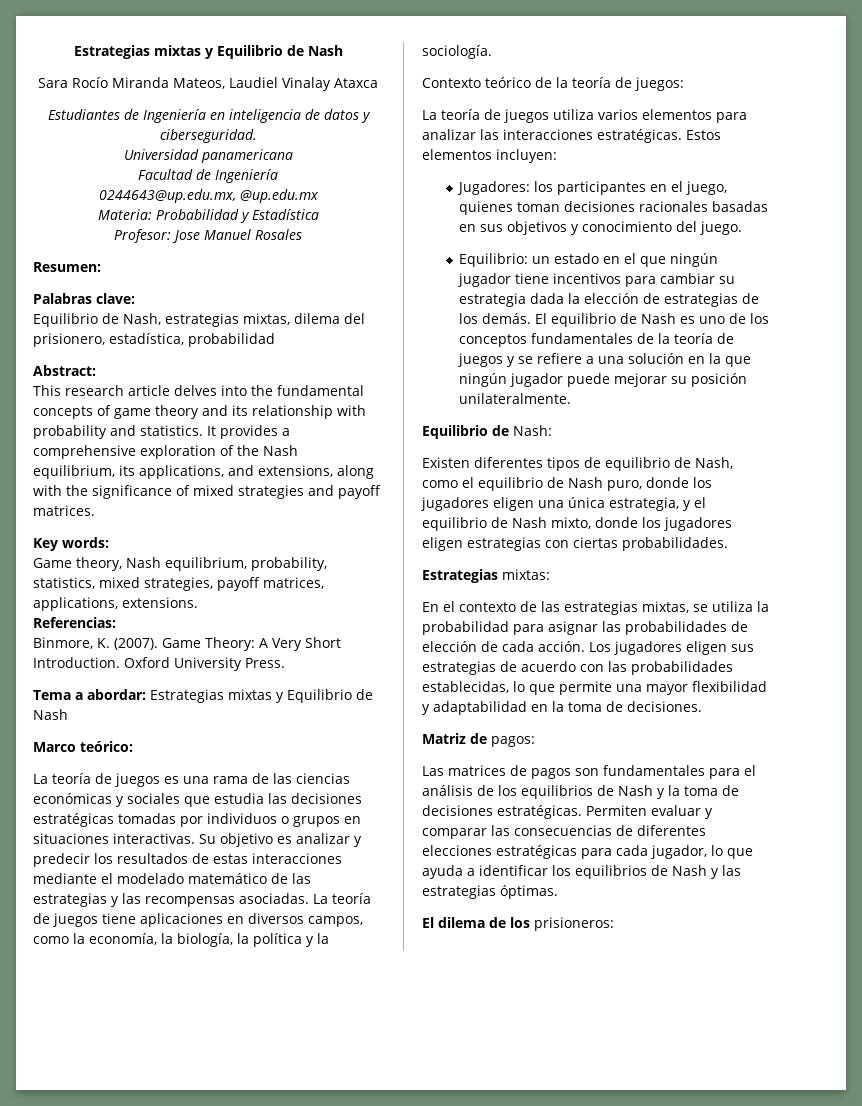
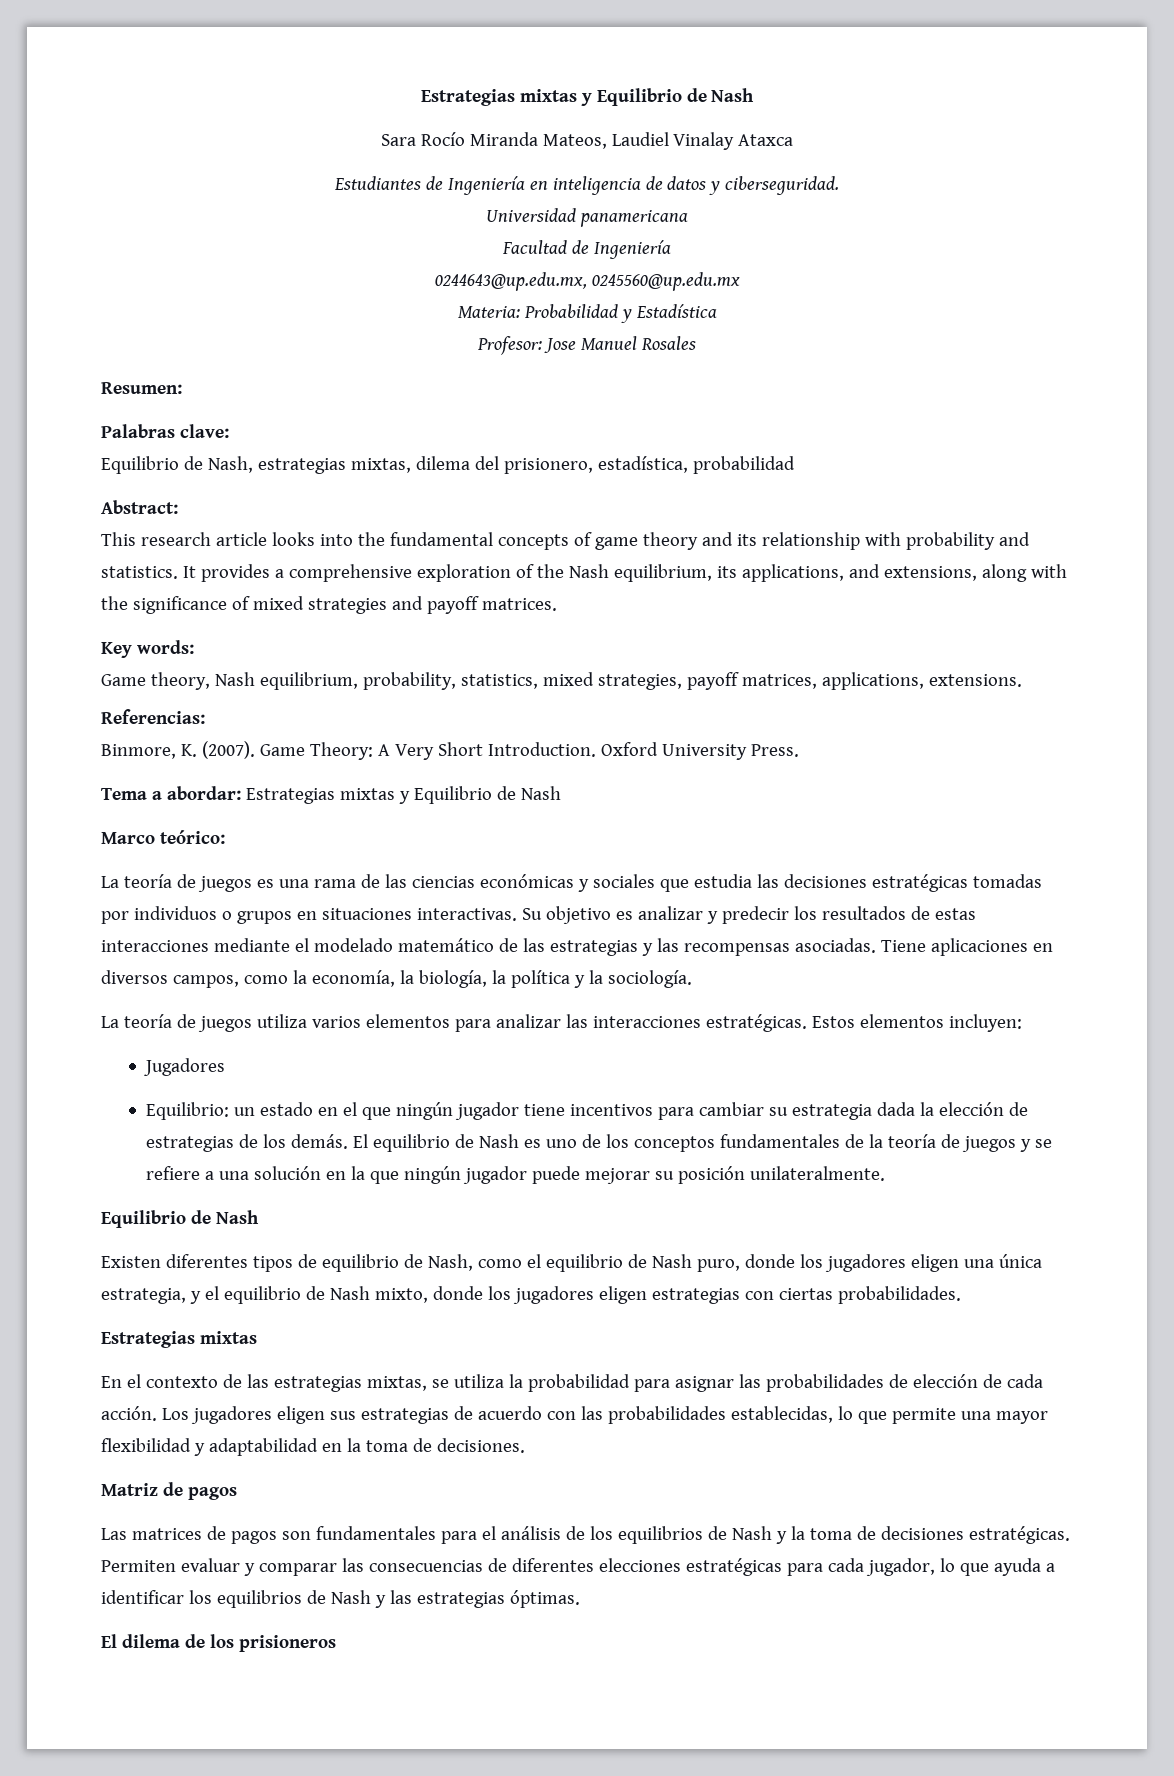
[239,189,319,203] @up.edu.mx -> [591,272,740,291] 0245560@up.edu.mx
[174,385,217,396] delves -> [271,532,315,546] looks
[313,893,371,904] [33,913,136,927] La teoría de juegos tiene -> [880,940,926,952] Tiene
[422,77,684,91] // Contexto teórico de la teoría de juegos: -> (692, 979) none
[457,181,728,195] [459,201,769,215] [459,221,743,235] Jugadores: los participantes en el juego, quienes toman decisiones racionales basadas en sus objetivos y conocimiento del juego. -> [143,1058,225,1076] Jugadores
[513,425,552,436] Nash: -> [215,1210,259,1224] Nash
[502,569,550,580] mixtas: -> [199,1331,257,1344] mixtas
[491,736,535,747] pagos: -> [187,1487,237,1500] pagos
[534,917,614,931] prisioneros: -> [238,1635,336,1652] prisioneros

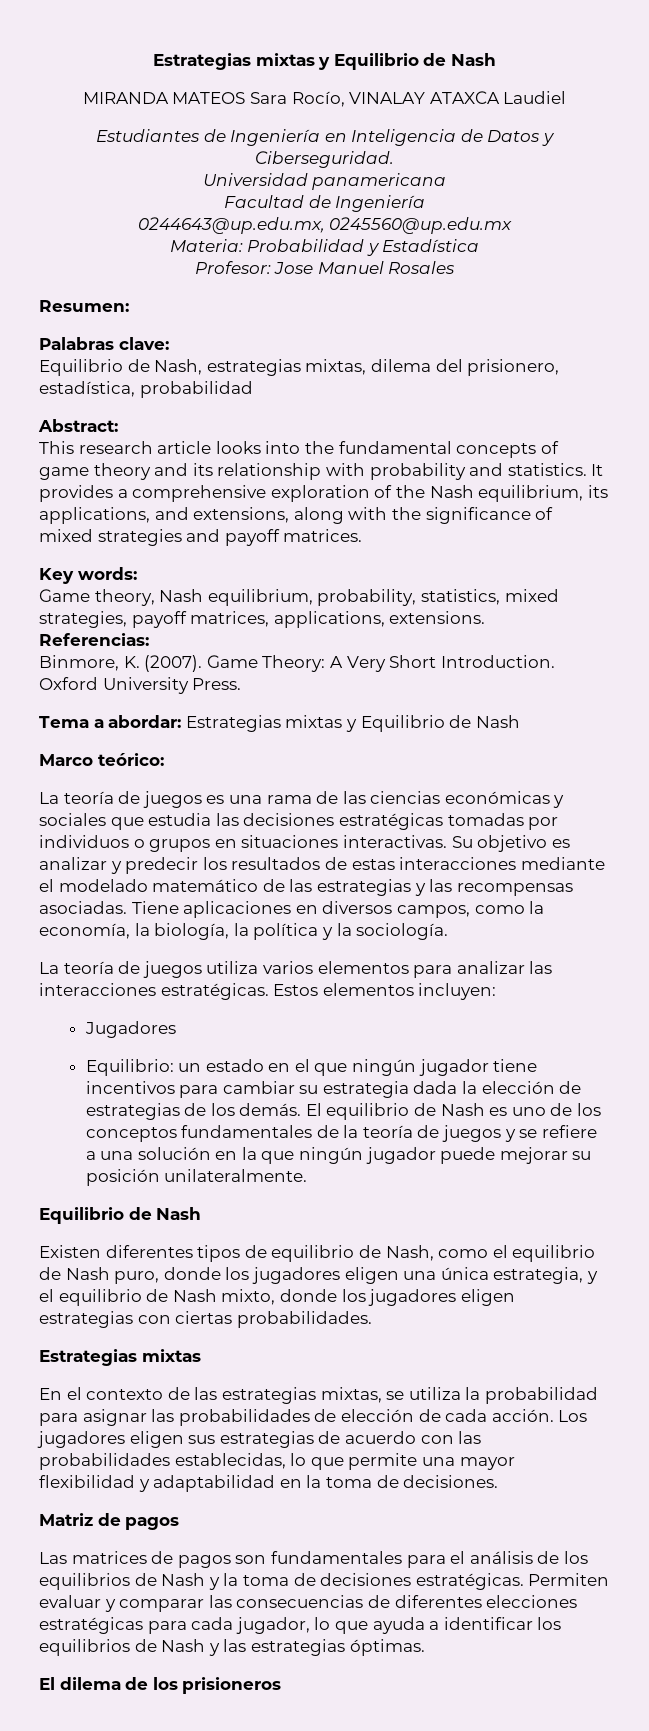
[420,88,755,106] [380,132,607,149] Estrategias mixtas y Equilibrio de Nash // Sara Rocío Miranda Mateos, -> [153,53,496,70] [82,91,500,107] Estrategias mixtas y Equilibrio de Nash // MIRANDA MATEOS Sara Rocío, VINALAY ATAXCA
[673,132,794,150] Vinalay Ataxca -> (567, 97) none
[552,176,840,195] inteligencia de datos y ciberseguridad. -> [351,129,556,146] [255,151,394,168] Inteligencia de Datos y Ciberseguridad.

